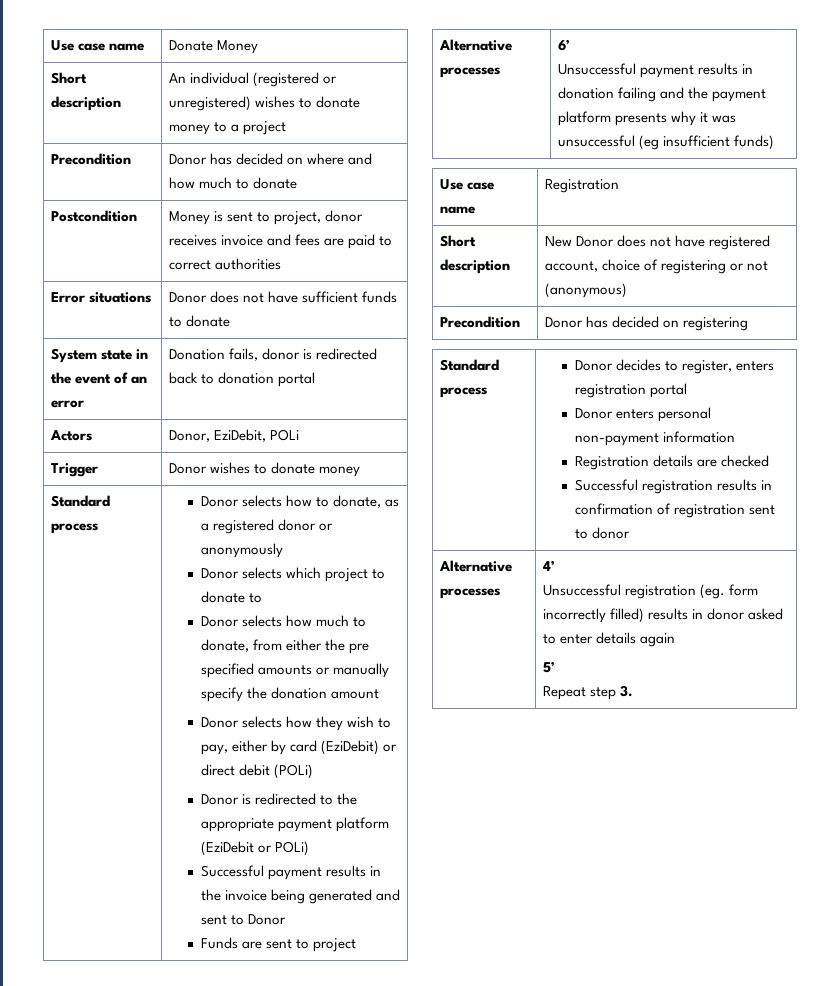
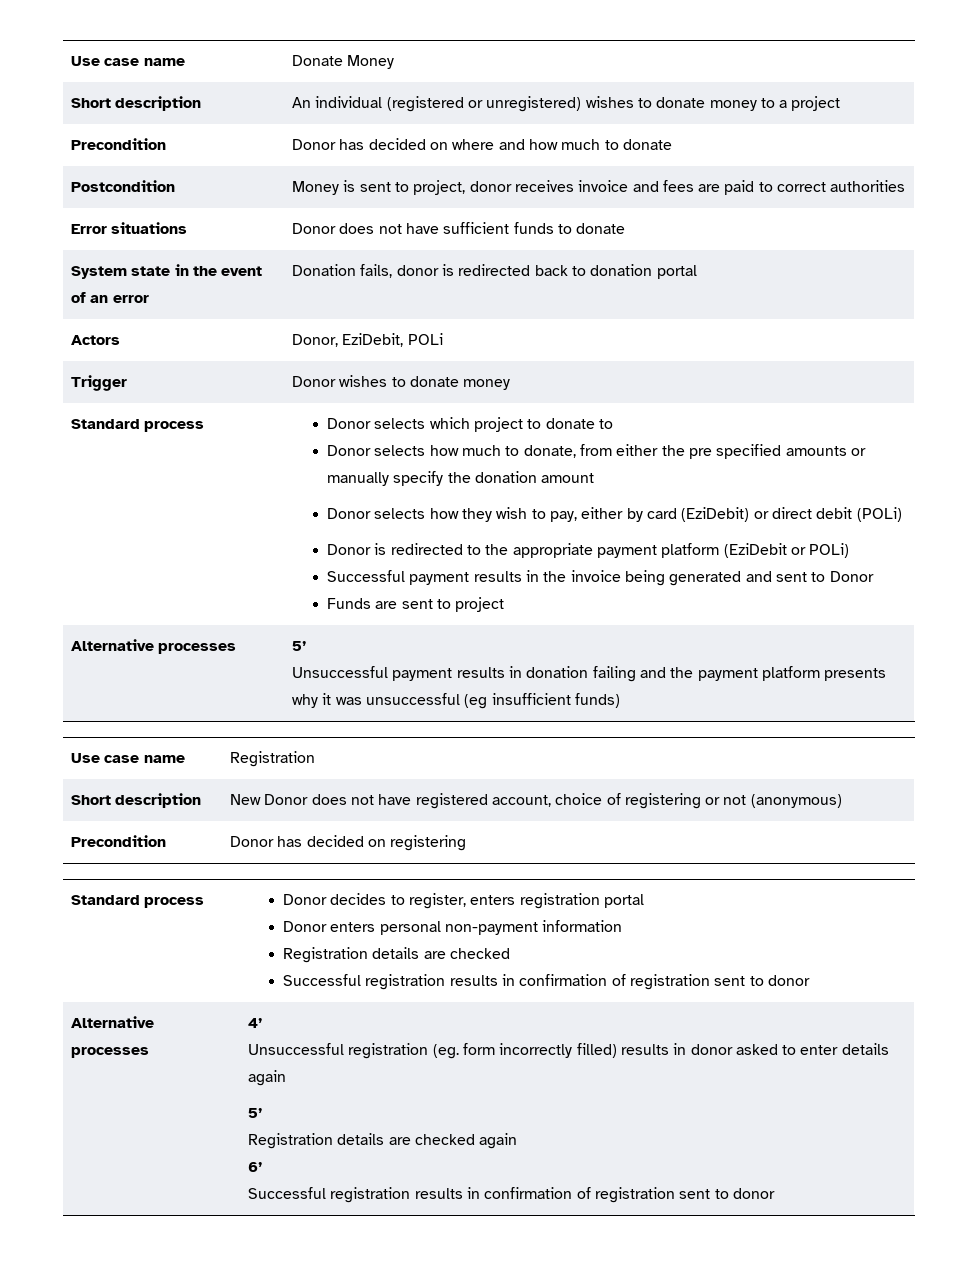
[286,495,400,508] [201,519,334,534] [201,543,284,558] [201,567,283,579] how to donate, as a registered donor or anonymously // Donor selects -> (426, 423) none
[557,39,570,51] 6’ -> [291,641,306,651] 5’
[542,685,633,700] Repeat step 3. -> [247,1133,518,1149] [247,1162,262,1172] [247,1187,775,1203] Registration details are checked again // 6’ // Successful registration results in confirmation of registration sent to donor

